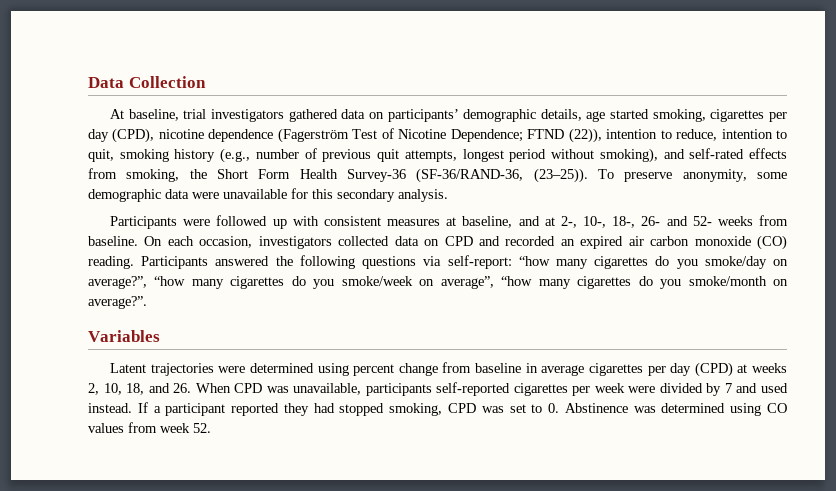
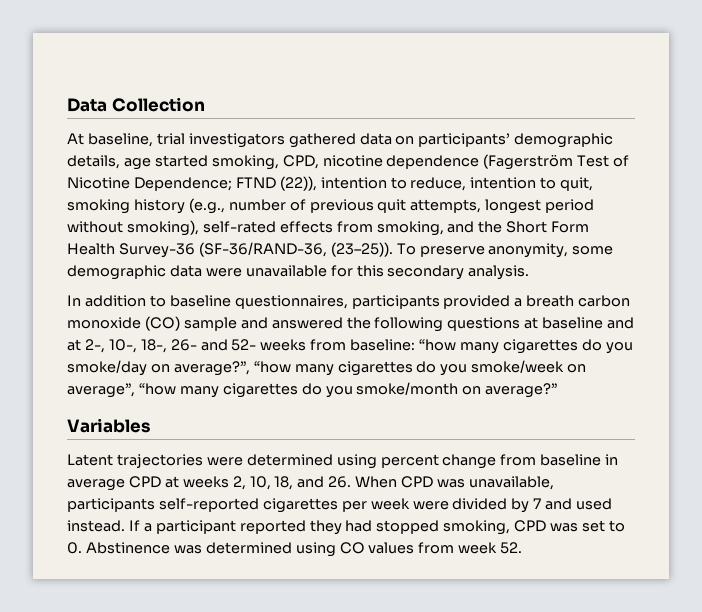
[710,109,787,122] [88,128,155,143] cigarettes per day (CPD), -> [282,155,319,169] CPD,
[663,149,685,159] and -> (199, 228) none
(180, 175) none -> [447,221,475,233] and
[110,215,513,229] Participants were followed up with consistent measures at baseline, -> [67,295,631,309] [67,316,604,332] In addition to baseline questionnaires, participants provided a breath carbon monoxide (CO) sample and answered the following questions at baseline
[88,235,787,250] [88,255,512,269] baseline. On each occasion, investigators collected data on CPD and recorded an expired air carbon monoxide (CO) reading. Participants answered the following questions via self-report: -> [350,339,416,351] baseline:
[88,296,147,309] average?”. -> [485,383,558,398] average?”
[588,362,733,377] cigarettes per day (CPD) -> [128,476,161,488] CPD

